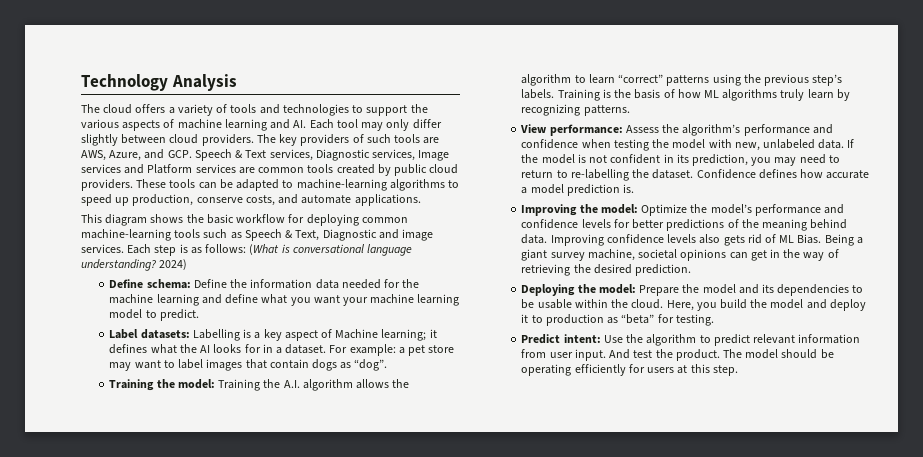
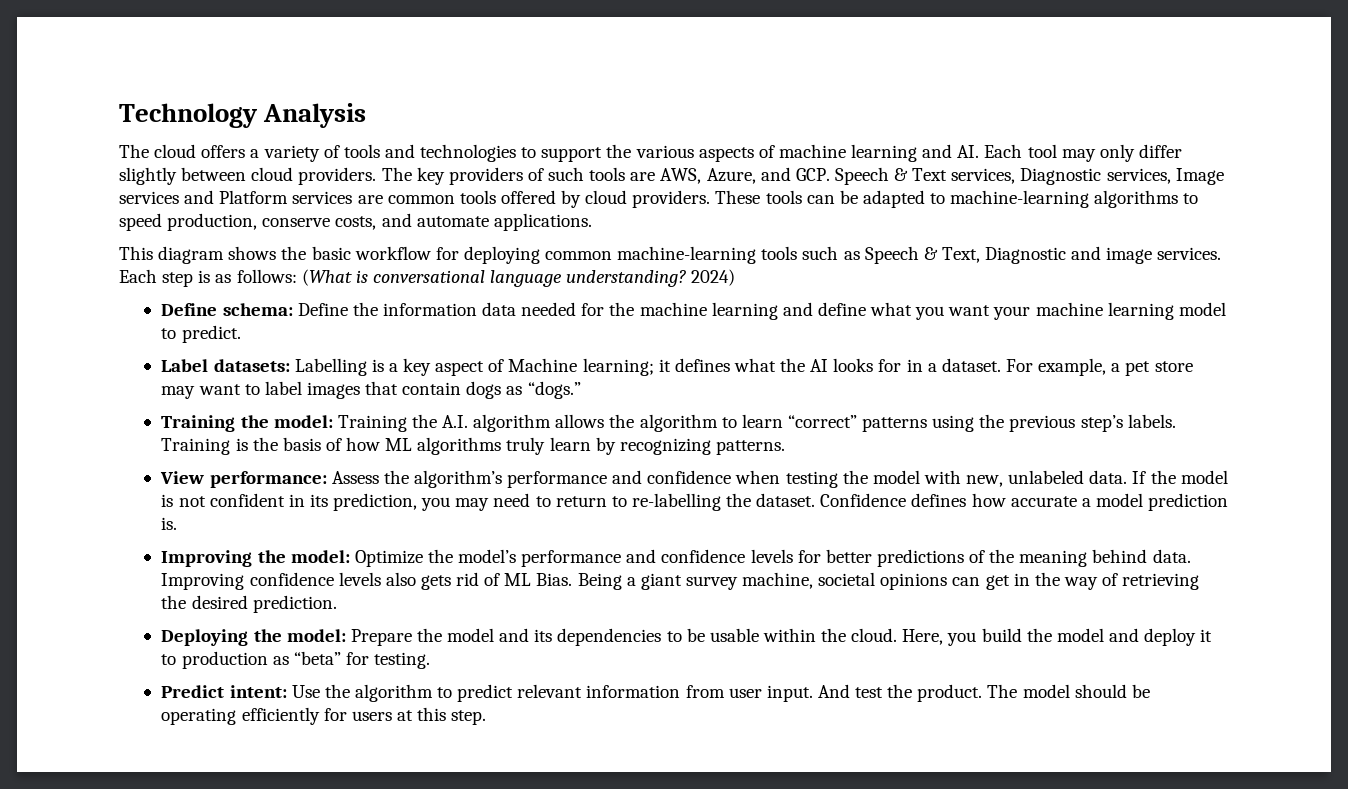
[336,164,428,176] created by public -> [500,190,582,208] offered by
[115,197,130,206] up -> (162, 222) none
[349,344,396,356] example: -> [1038,358,1107,376] example,
[354,359,388,371] “dog”. -> [527,381,581,399] “dogs.”

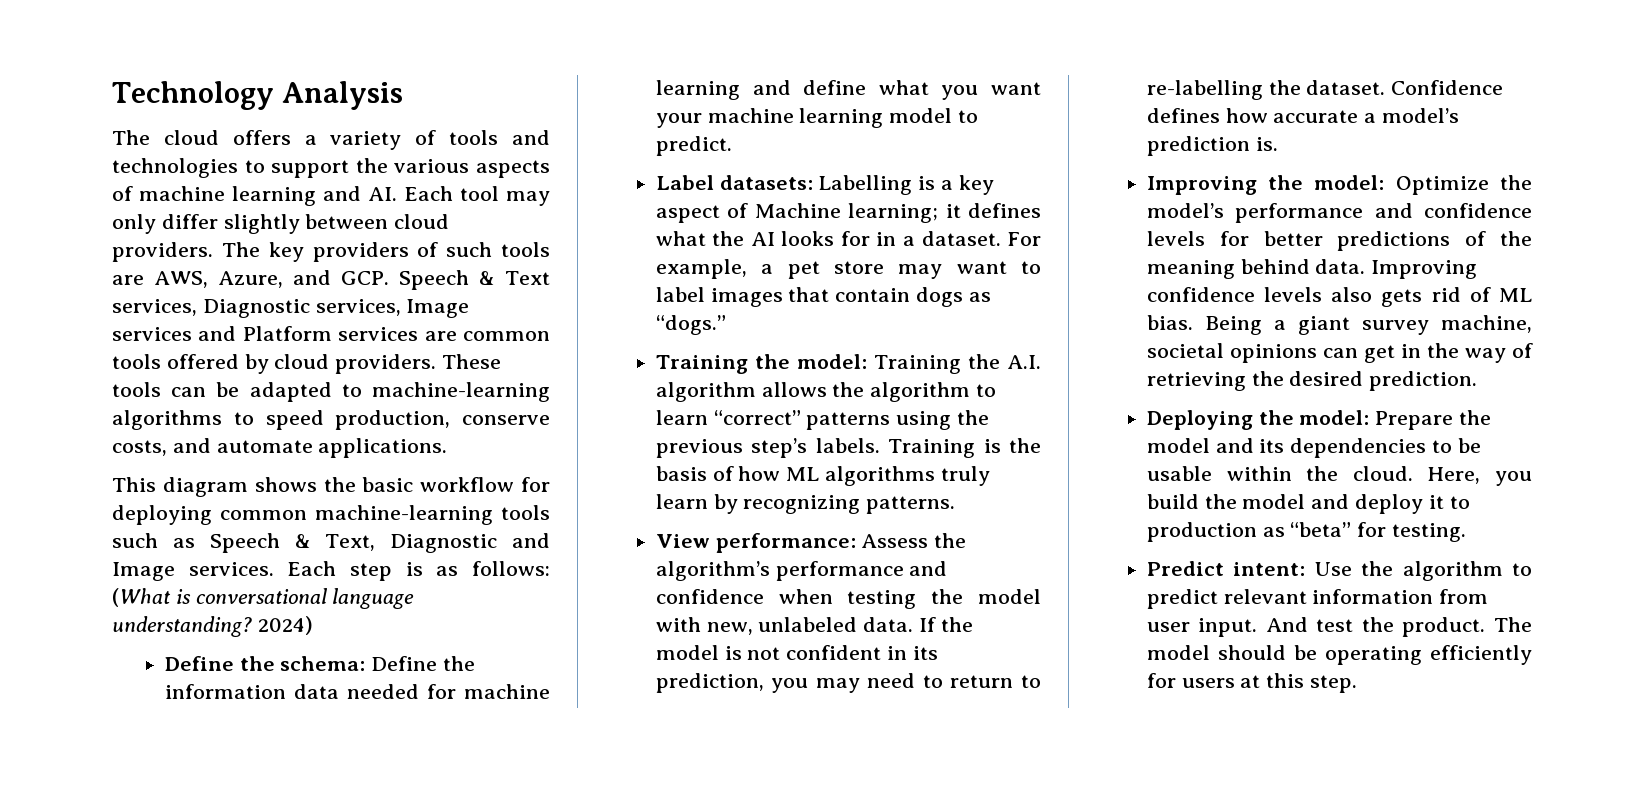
[1106,247,1153,264] image -> [112,562,175,581] Image
(218, 309) none -> [239,656,275,671] the
[609,302,635,316] the -> (456, 691) none
[1095,493,1143,507] model -> [1382,108,1460,123] model’s
[536,573,573,586] Bias. -> [1146,315,1193,330] bias.

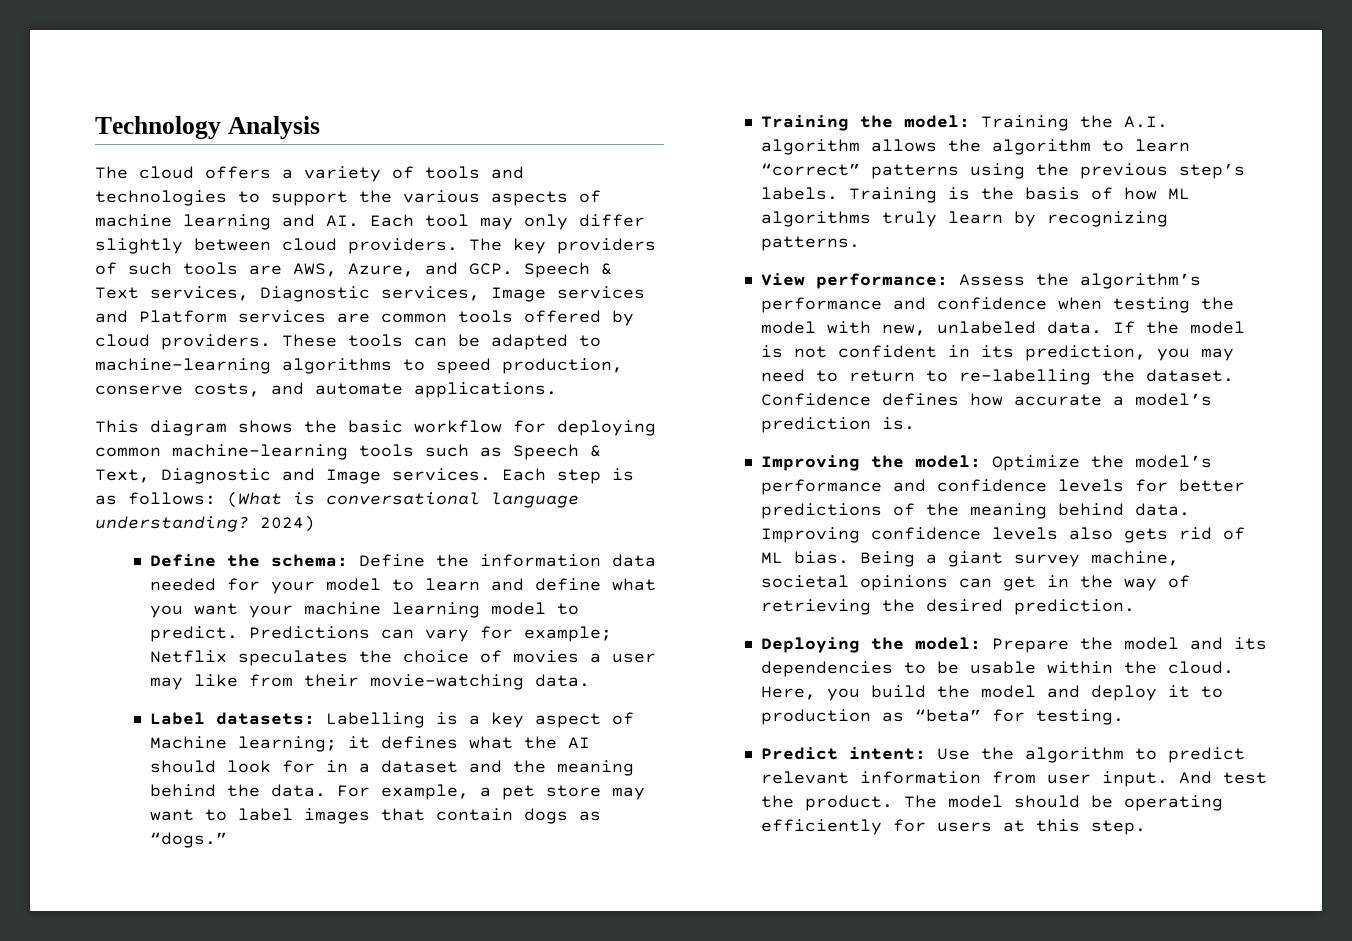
[464,684,550,699] [655,80,740,100] machine learning -> [271,578,481,594] your model to learn
(732, 146) none -> [249,626,613,642] [150,650,657,666] [150,674,591,690] Predictions can vary for example; Netflix speculates the choice of movies a user may like from their movie-watching data.
[781,231,835,246] looks -> [150,760,272,773] should look
[921,231,1001,246] dataset. -> [381,760,635,776] [150,784,327,797] dataset and the meaning behind the data.

